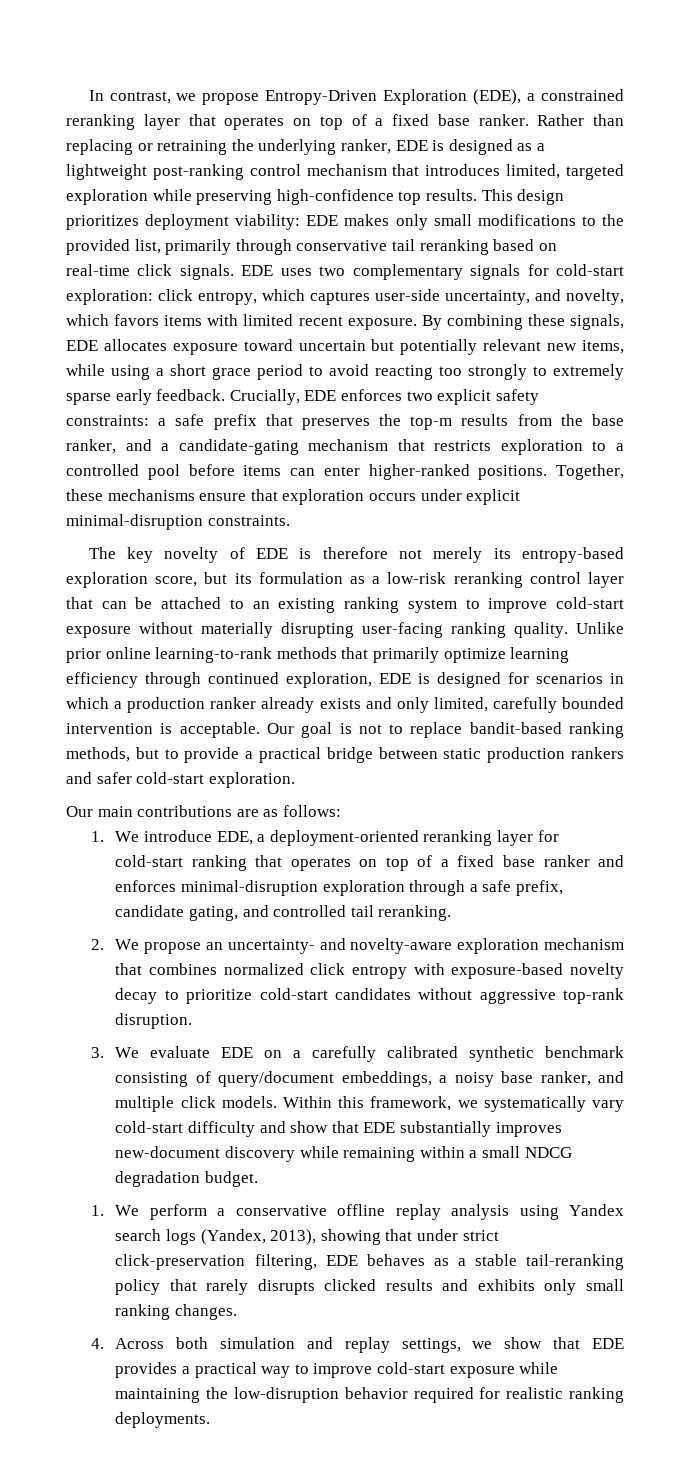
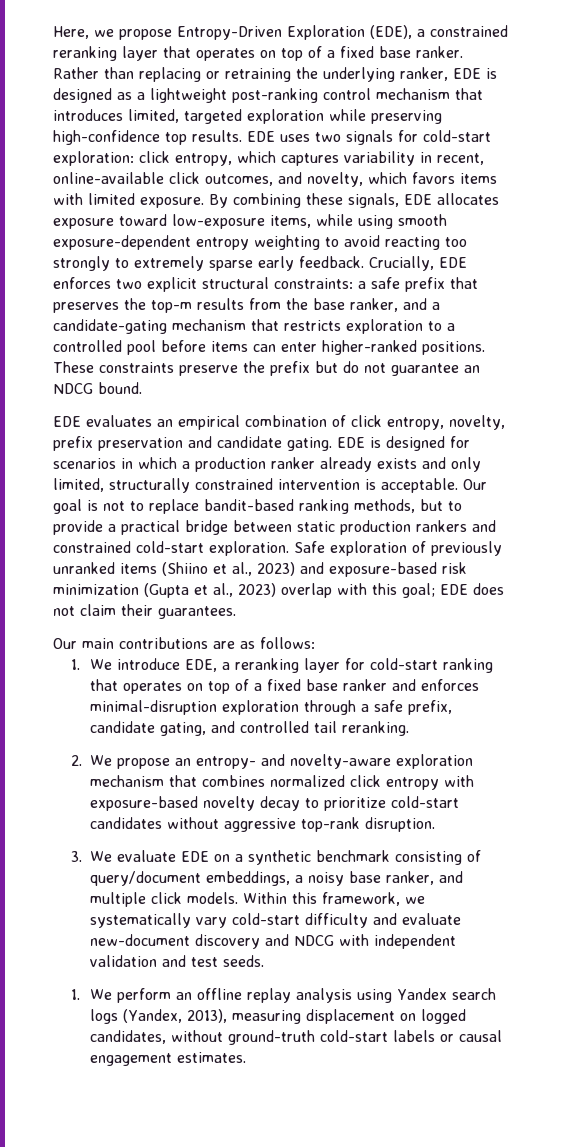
[88,90,171,104] In contrast, -> [53,26,89,39] Here,
[481,189,565,205] [66,214,624,230] [66,239,557,255] [66,264,234,280] This design prioritizes deployment viability: EDE makes only small modifications to the provided list, primarily through conservative tail reranking based on real-time click signals. -> (242, 136) none
[352,264,463,280] complementary -> (341, 137) none
[375,289,530,305] user-side uncertainty, -> [344,151,484,166] [53,172,273,186] variability in recent, online-available click outcomes,
[298,316,343,326] recent -> (135, 199) none
[298,339,624,355] [66,364,303,380] uncertain but potentially relevant new items, while using a short grace period -> [172,214,447,229] [53,235,320,250] low-exposure items, while using smooth exposure-dependent entropy weighting
[495,389,539,405] safety -> [202,277,269,289] structural
[556,464,624,480] [66,489,521,505] [66,514,290,530] [88,547,624,563] [66,572,624,588] [66,597,625,613] [66,622,624,638] [66,647,570,663] [66,672,372,688] Together, these mechanisms ensure that exploration occurs under explicit minimal-disruption constraints. // The key novelty of EDE is therefore not merely its entropy-based exploration score, but its formulation as a low-risk reranking control layer that can be attached to an existing ranking system to improve cold-start exposure without materially disrupting user-facing ranking quality. Unlike prior online learning-to-rank methods that primarily optimize learning efficiency through continued exploration, -> [53,361,480,376] [53,382,142,394] [53,415,505,430] [53,436,332,451] These constraints preserve the prefix but do not guarantee an NDCG bound. // EDE evaluates an empirical combination of click entropy, novelty, prefix preservation and candidate gating.
[492,697,625,713] carefully bounded -> [109,478,273,493] structurally constrained
[96,772,132,784] safer -> [53,541,131,553] constrained
(295, 780) none -> [294,541,502,556] [53,562,467,577] [53,583,504,598] [53,604,236,619] Safe exploration of previously unranked items (Shiino et al., 2023) and exposure-based risk minimization (Gupta et al., 2023) overlap with this goal; EDE does not claim their guarantees.
[269,830,419,846] deployment-oriented -> (230, 666) none
[227,939,315,954] uncertainty- -> [196,756,257,769] entropy-
[312,1046,459,1062] carefully calibrated -> (244, 858) none
[290,1121,562,1137] [115,1146,572,1162] [115,1171,259,1187] show that EDE substantially improves new-document discovery while remaining within a small NDCG degradation budget. -> [402,913,462,925] [90,934,457,949] [90,955,265,967] evaluate new-document discovery and NDCG with independent validation and test seeds.
[217,1205,327,1216] a conservative -> [175,992,192,1000] an
[320,1229,499,1245] [115,1254,624,1270] [115,1279,624,1295] [115,1304,238,1320] [90,1337,624,1353] [115,1362,559,1378] [115,1387,624,1403] [115,1412,211,1428] showing that under strict click-preservation filtering, EDE behaves as a stable tail-reranking policy that rarely disrupts clicked results and exhibits only small ranking changes. // 4. Across both simulation and replay settings, we show that EDE provides a practical way to improve cold-start exposure while maintaining the low-disruption behavior required for realistic ranking deployments. -> [231,1009,466,1024] [89,1030,502,1045] [89,1052,246,1066] measuring displacement on logged candidates, without ground-truth cold-start labels or causal engagement estimates.

